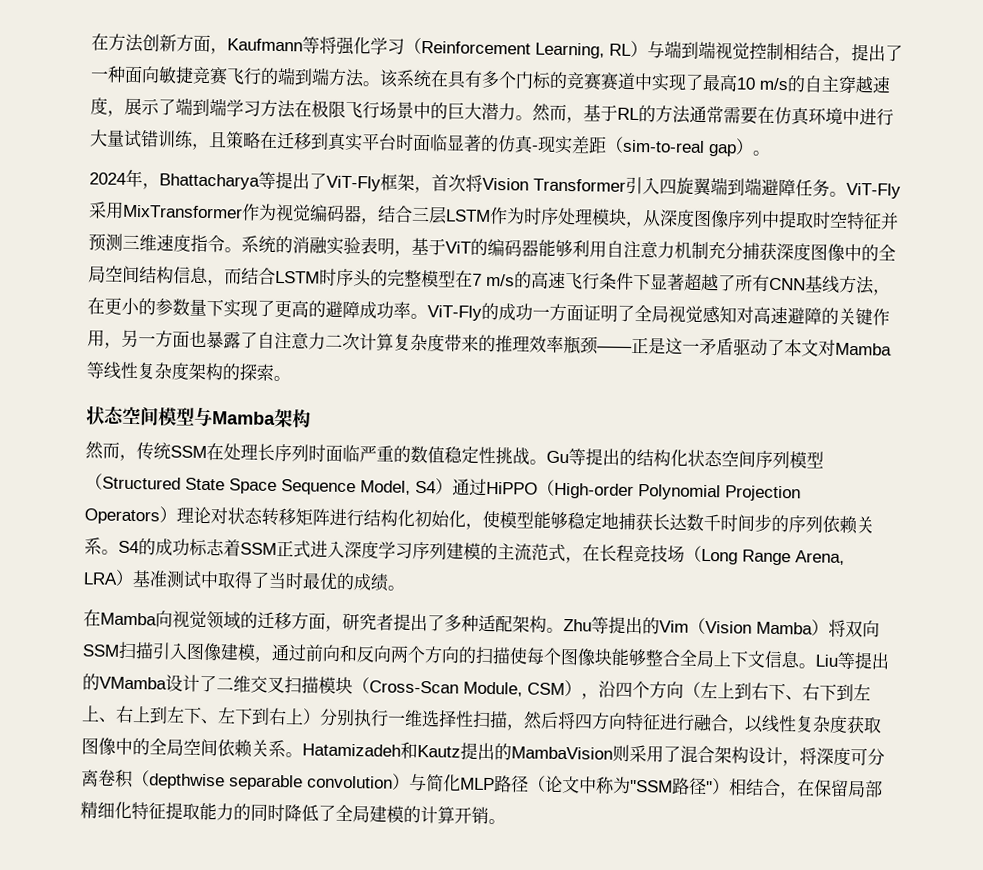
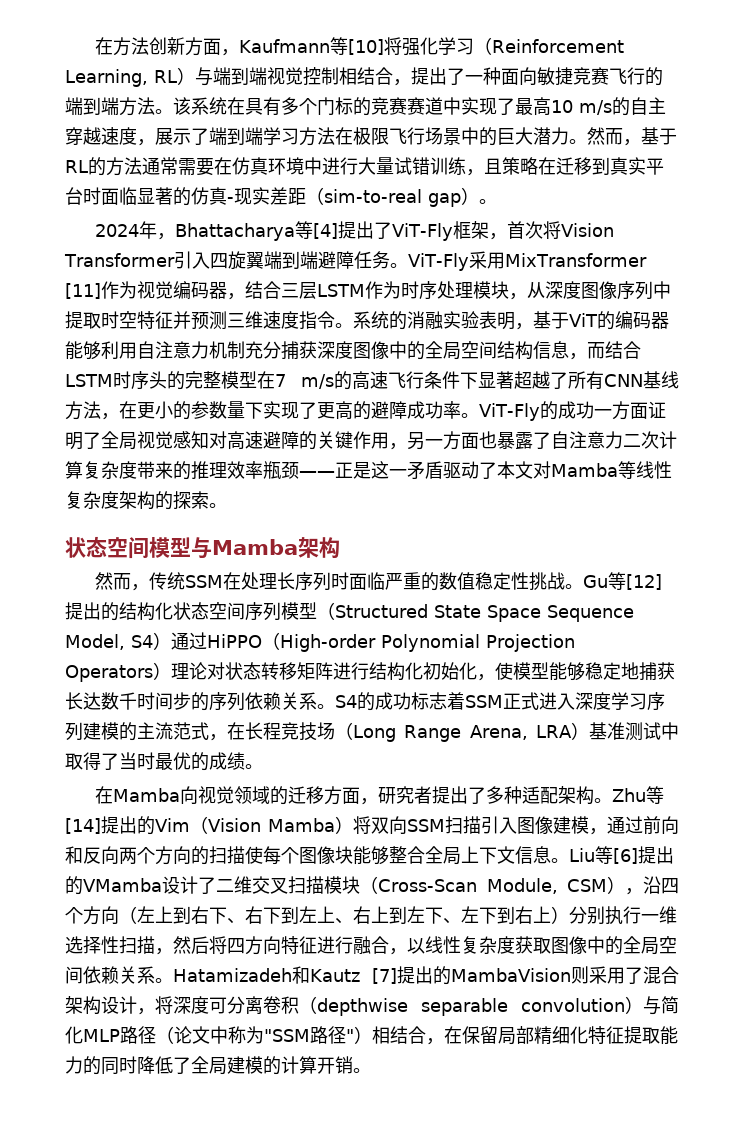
(320, 45) none -> [347,39,384,55] [10]
(276, 180) none -> [312,223,338,239] [4]
(243, 211) none -> [65,283,101,299] [11]
(586, 457) none -> [625,574,662,590] [12]
(609, 625) none -> [65,818,101,834] [14]
(856, 660) none -> [613,848,638,864] [6]
(461, 751) none -> [372,968,397,984] [7]

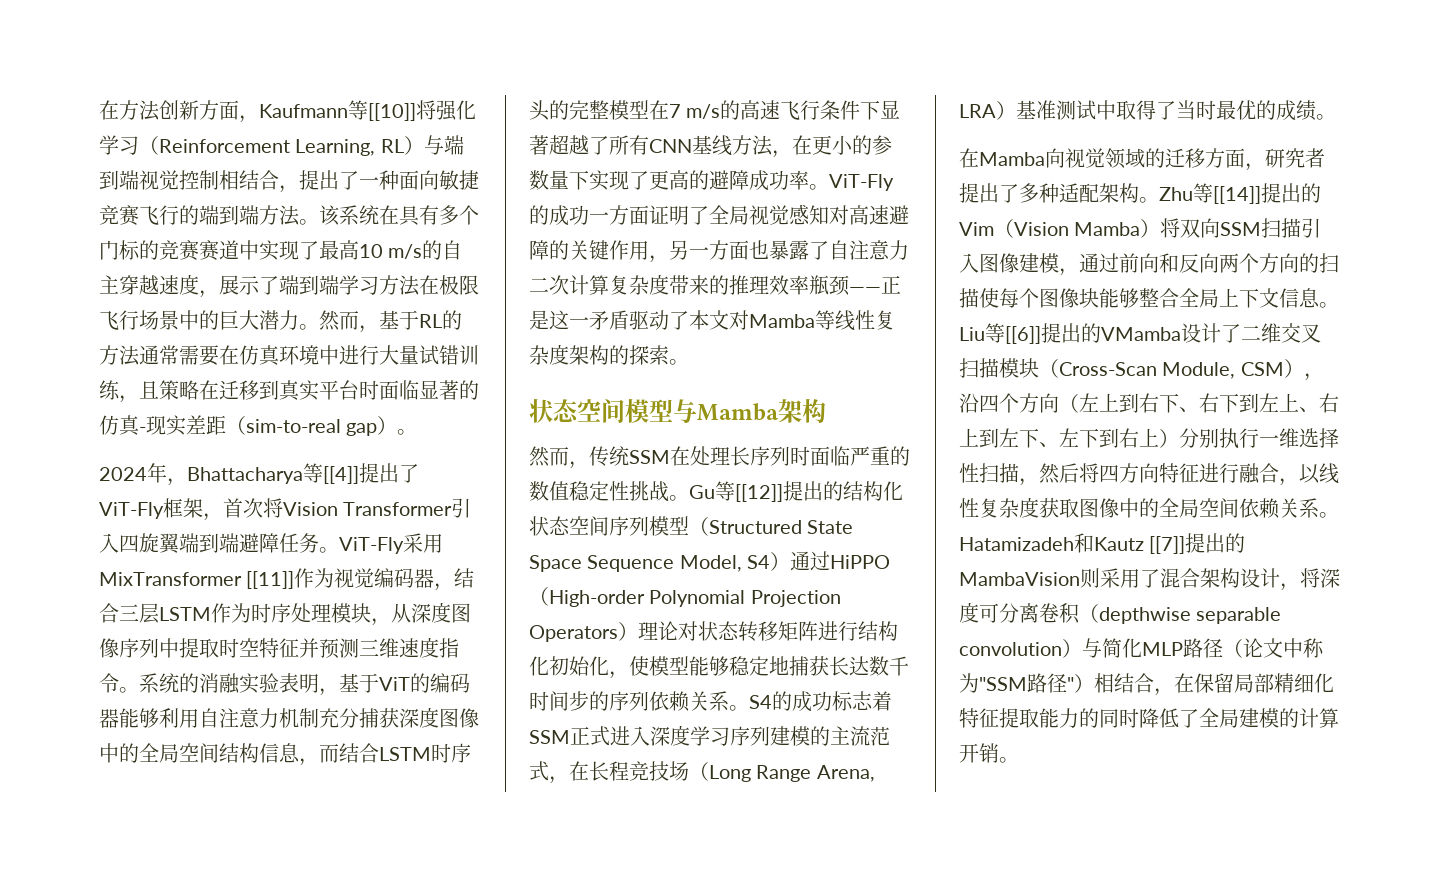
[347,39,384,55] [10] -> [368,103,416,121] [[10]]
[312,223,338,239] [4] -> [323,466,359,484] [[4]]
[65,283,101,299] [11] -> [246,571,295,589] [[11]]
[625,574,662,590] [12] -> [735,484,783,502] [[12]]
[65,818,101,834] [14] -> [1213,186,1261,204] [[14]]
[613,848,638,864] [6] -> [1005,326,1041,344] [[6]]
[372,968,397,984] [7] -> [1149,536,1186,554] [[7]]

